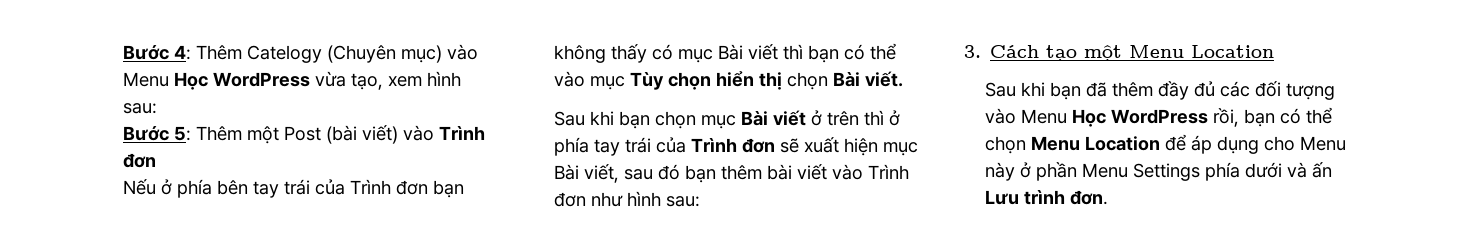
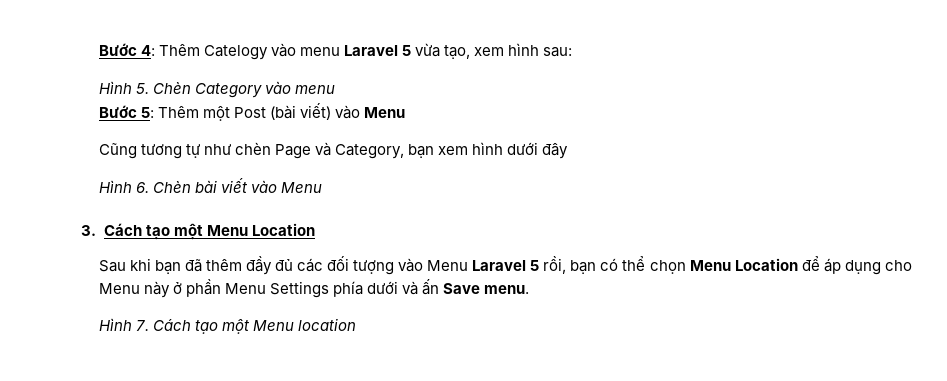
[326,44,478,63] [122,72,310,90] (Chuyên mục) vào Menu Học WordPress -> [270,43,411,57] vào menu Laravel 5
(157, 108) none -> [98,81,335,98] // Hình 5. Chèn Category vào menu
[438,126,485,140] [122,153,156,168] [122,179,464,198] [553,43,896,63] [553,71,903,90] [553,110,900,129] [553,137,918,156] [553,164,909,183] [553,191,700,207] Trình đơn // Nếu ở phía bên tay trái của Trình đơn bạn không thấy có mục Bài viết thì bạn có thể vào mục Tùy chọn hiển thị chọn Bài viết. // Sau khi bạn chọn mục Bài viết ở trên thì ở phía tay trái của Trình đơn sẽ xuất hiện mục Bài viết, sau đó bạn thêm bài viết vào Trình đơn như hình sau: -> [363,107,405,118] [98,142,569,159] [98,178,322,193] Menu // Cũng tương tự như chèn Page và Category, bạn xem hình dưới đây // Hình 6. Chèn bài viết vào Menu
[1071,109,1208,127] Học WordPress -> [472,260,540,271] Laravel 5
[984,190,1108,205] Lưu trình đơn. -> [443,283,530,294] [98,318,356,334] Save menu. // Hình 7. Cách tạo một Menu location

